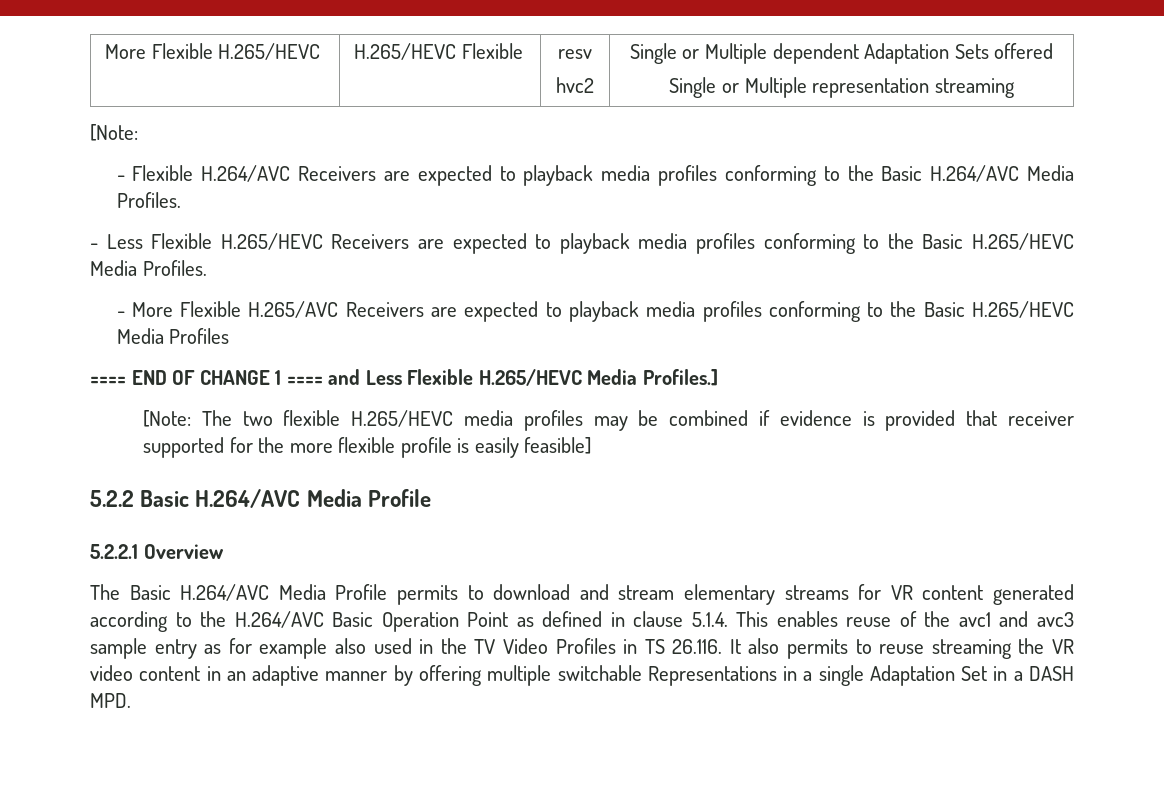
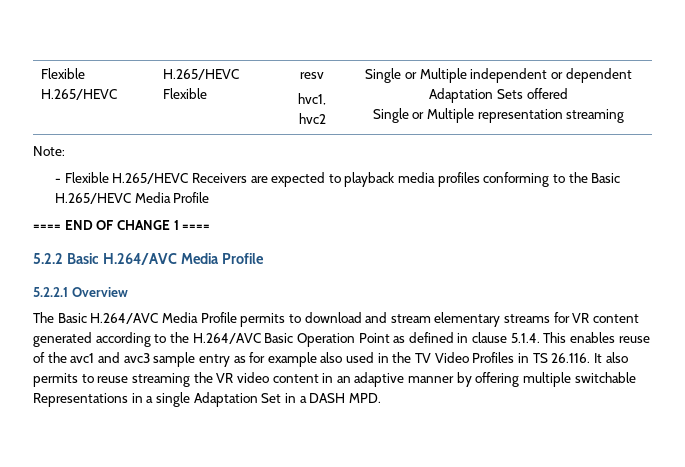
[105,44,147,59] More -> (41, 73) none
(592, 54) none -> [298,93,326,105] hvc1,
(767, 53) none -> [470,68,563,83] independent or
[90,124,138,141] [Note: -> [33,146,65,156] Note:
[201,165,1074,186] [116,192,181,208] [90,233,213,249] H.264/AVC Receivers are expected to playback media profiles conforming to the Basic H.264/AVC Media Profiles. // - Less Flexible -> (109, 177) none
[142,260,207,276] [116,301,1075,322] [116,328,230,344] Profiles. // - More Flexible H.265/AVC Receivers are expected to playback media profiles conforming to the Basic H.265/HEVC Media Profiles -> [173,192,210,203] Profile
[328,369,718,386] [143,410,1074,431] [143,437,592,458] and Less Flexible H.265/HEVC Media Profiles.] // [Note: The two flexible H.265/HEVC media profiles may be combined if evidence is provided that receiver supported for the more flexible profile is easily feasible] -> (211, 227) none

